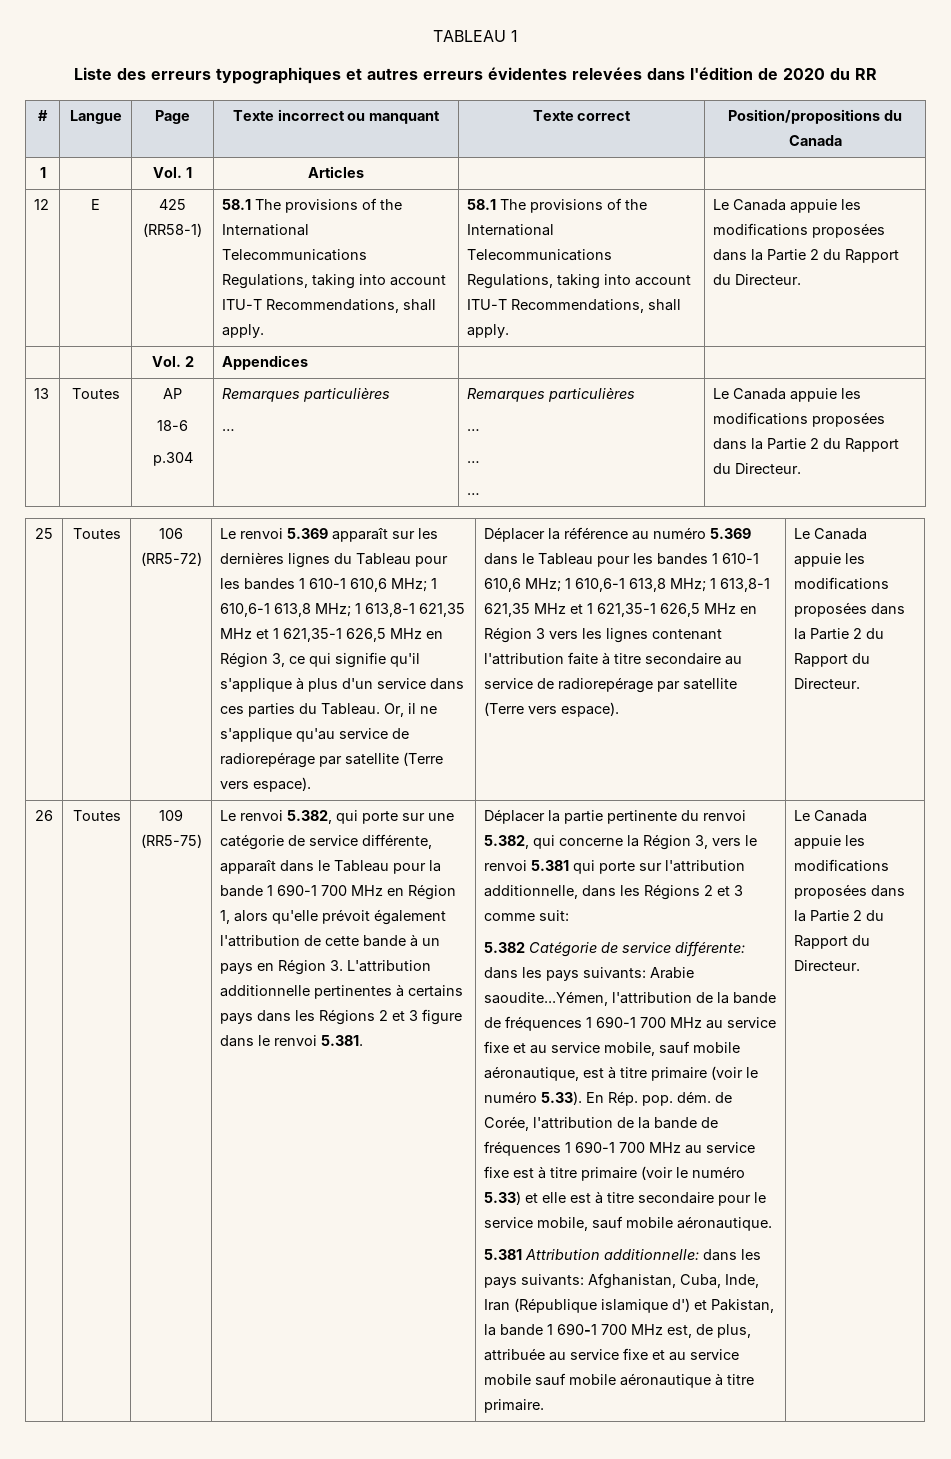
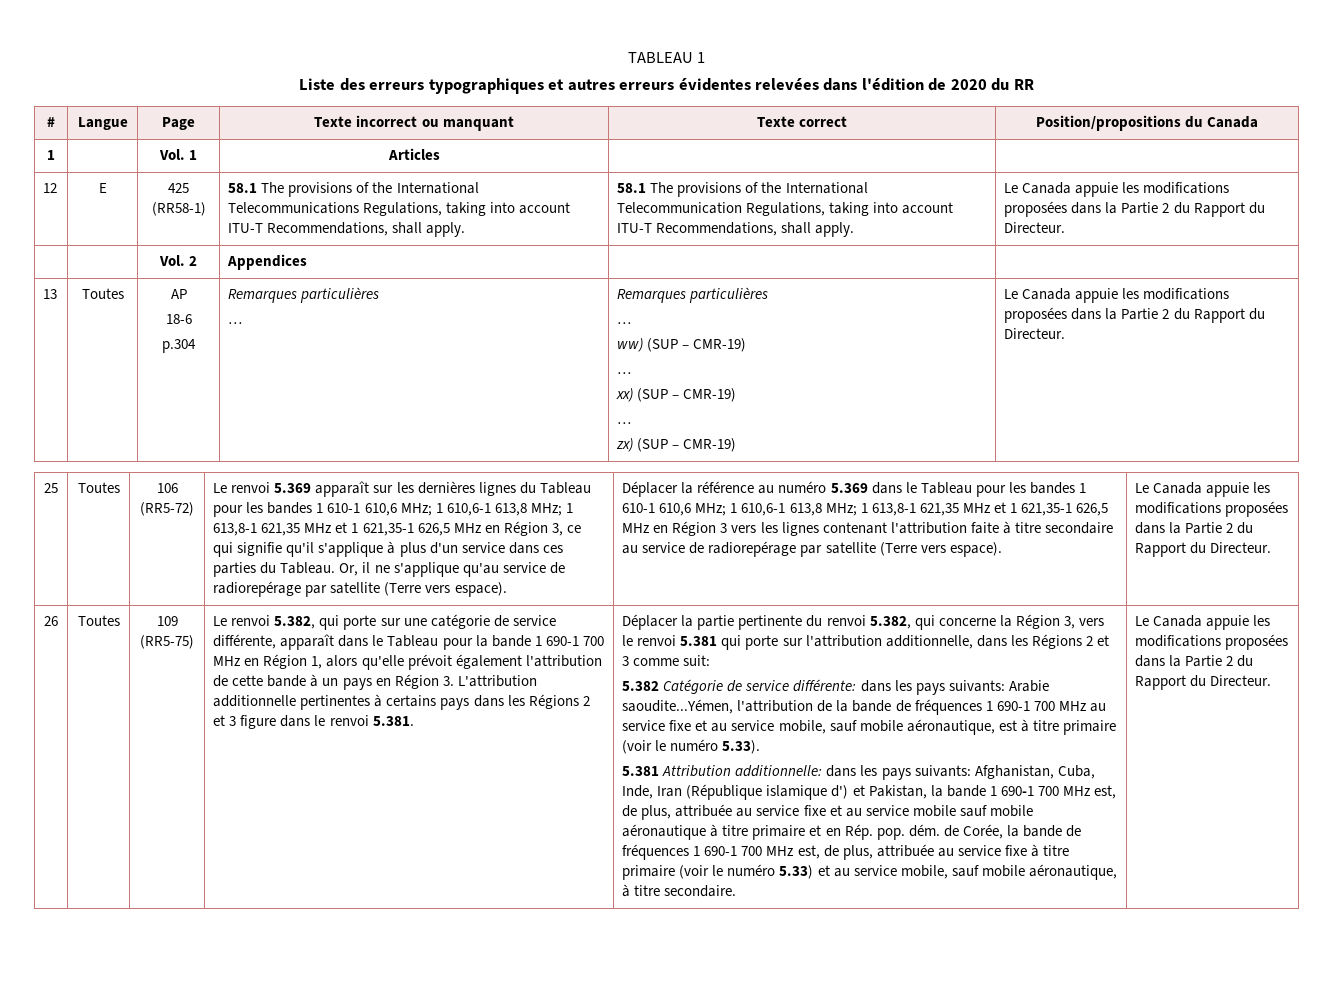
[467,249,613,261] Telecommunications -> [617,202,743,214] Telecommunication
[467,461,481,463] [467,493,481,495] … // … -> [617,338,747,352] [617,372,632,374] [616,388,737,402] [617,422,632,424] [616,438,737,452] ww) (SUP – CMR-19) // … // xx) (SUP – CMR-19) // … // zx) (SUP – CMR-19)
[586,1091,733,1106] [484,1116,719,1131] [484,1141,756,1156] [484,1166,746,1181] [484,1191,767,1206] [484,1216,773,1231] En Rép. pop. dém. de Corée, l'attribution de la bande de fréquences 1 690-1 700 MHz au service fixe est à titre primaire (voir le numéro 5.33) et elle est à titre secondaire pour le service mobile, sauf mobile aéronautique. -> (761, 747) none
[484,1399,545,1413] primaire. -> [752,824,1081,840] [622,844,1069,860] [622,864,1117,880] [622,884,737,897] primaire et en Rép. pop. dém. de Corée, la bande de fréquences 1 690-1 700 MHz est, de plus, attribuée au service fixe à titre primaire (voir le numéro 5.33) et au service mobile, sauf mobile aéronautique, à titre secondaire.

